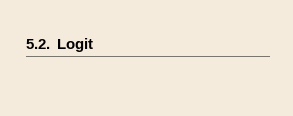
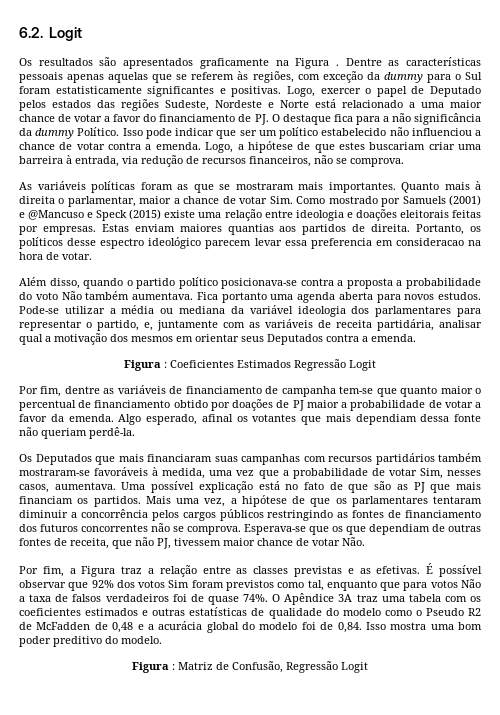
[26,38,93,52] 5.2. Logit -> [19,27,82,41] [19,57,481,69] [19,71,482,83] [19,86,482,97] [19,99,482,111] [19,113,481,125] [19,127,481,139] [19,141,481,153] [19,155,404,167] [19,181,481,193] [19,195,481,207] [19,209,482,221] [19,224,482,235] [19,237,482,249] [19,252,92,260] [19,277,482,289] [19,291,481,303] [19,305,481,317] [19,319,482,331] [19,333,416,345] [124,359,376,371] [19,385,481,397] [19,399,481,411] [19,414,481,425] [19,427,135,439] [19,453,482,465] [19,467,481,479] [19,481,482,493] [19,495,482,507] [19,509,481,521] [19,523,481,535] [19,537,365,549] [19,563,483,577] [19,579,481,591] [19,593,481,605] [19,607,481,619] [19,621,482,633] [19,636,162,647] [132,661,368,673] 6.2. Logit // Os resultados são apresentados graficamente na Figura . Dentre as características pessoais apenas aquelas que se referem às regiões, com exceção da dummy para o Sul foram estatisticamente significantes e positivas. Logo, exercer o papel de Deputado pelos estados das regiões Sudeste, Nordeste e Norte está relacionado a uma maior chance de votar a favor do financiamento de PJ. O destaque fica para a não significância da dummy Político. Isso pode indicar que ser um político estabelecido não influenciou a chance de votar contra a emenda. Logo, a hipótese de que estes buscariam criar uma barreira à entrada, via redução de recursos financeiros, não se comprova. // As variáveis políticas foram as que se mostraram mais importantes. Quanto mais à direita o parlamentar, maior a chance de votar Sim. Como mostrado por Samuels (2001) e @Mancuso e Speck (2015) existe uma relação entre ideologia e doações eleitorais feitas por empresas. Estas enviam maiores quantias aos partidos de direita. Portanto, os políticos desse espectro ideológico parecem levar essa preferencia em consideracao na hora de votar. // Além disso, quando o partido político posicionava-se contra a proposta a probabilidade do voto Não também aumentava. Fica portanto uma agenda aberta para novos estudos. Pode-se utilizar a média ou mediana da variável ideologia dos parlamentares para representar o partido, e, juntamente com as variáveis de receita partidária, analisar qual a motivação dos mesmos em orientar seus Deputados contra a emenda. // Figura : Coeficientes Estimados Regressão Logit // Por fim, dentre as variáveis de financiamento de campanha tem-se que quanto maior o percentual de financiamento obtido por doações de PJ maior a probabilidade de votar a favor da emenda. Algo esperado, afinal os votantes que mais dependiam dessa fonte não queriam perdê-la. // Os Deputados que mais financiaram suas campanhas com recursos partidários também mostraram-se favoráveis à medida, uma vez que a probabilidade de votar Sim, nesses casos, aumentava. Uma possível explicação está no fato de que são as PJ que mais financiam os partidos. Mais uma vez, a hipótese de que os parlamentares tentaram diminuir a concorrência pelos cargos públicos restringindo as fontes de financiamento dos futuros concorrentes não se comprova. Esperava-se que os que dependiam de outras fontes de receita, que não PJ, tivessem maior chance de votar Não. // Por fim, a Figura traz a relação entre as classes previstas e as efetivas. É possível observar que 92% dos votos Sim foram previstos como tal, enquanto que para votos Não a taxa de falsos verdadeiros foi de quase 74%. O Apêndice 3A traz uma tabela com os coeficientes estimados e outras estatísticas de qualidade do modelo como o Pseudo R2 de McFadden de 0,48 e a acurácia global do modelo foi de 0,84. Isso mostra uma bom poder preditivo do modelo. // Figura : Matriz de Confusão, Regressão Logit

